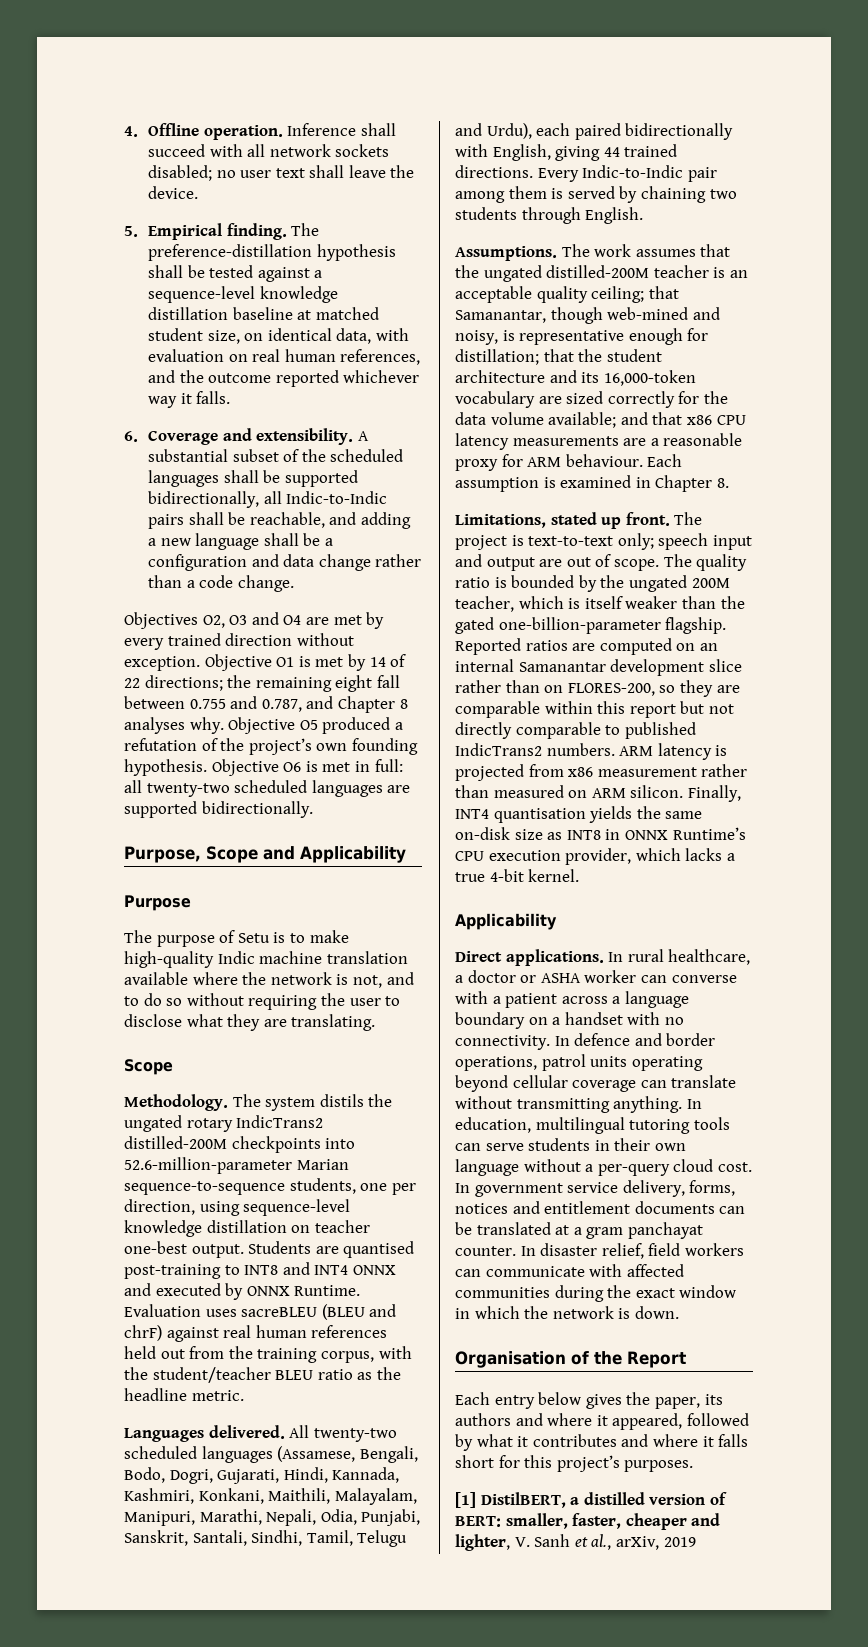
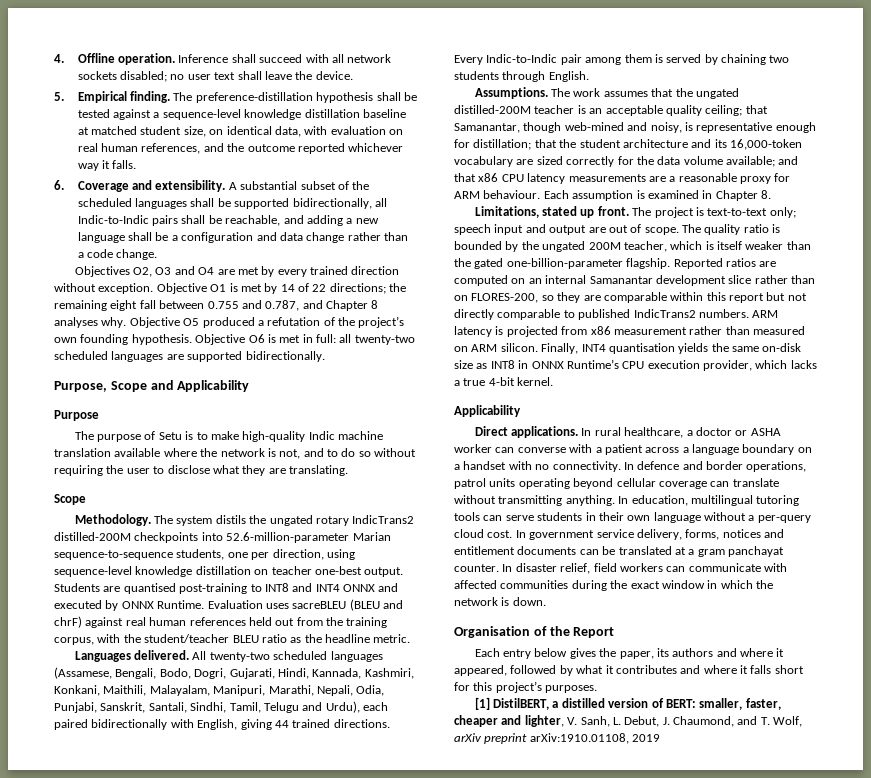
[534,1534,659,1550] Sanh et al., arXiv, -> [580,716,803,727] [454,733,629,744] Sanh, L. Debut, J. Chaumond, and T. Wolf, arXiv preprint arXiv:1910.01108,

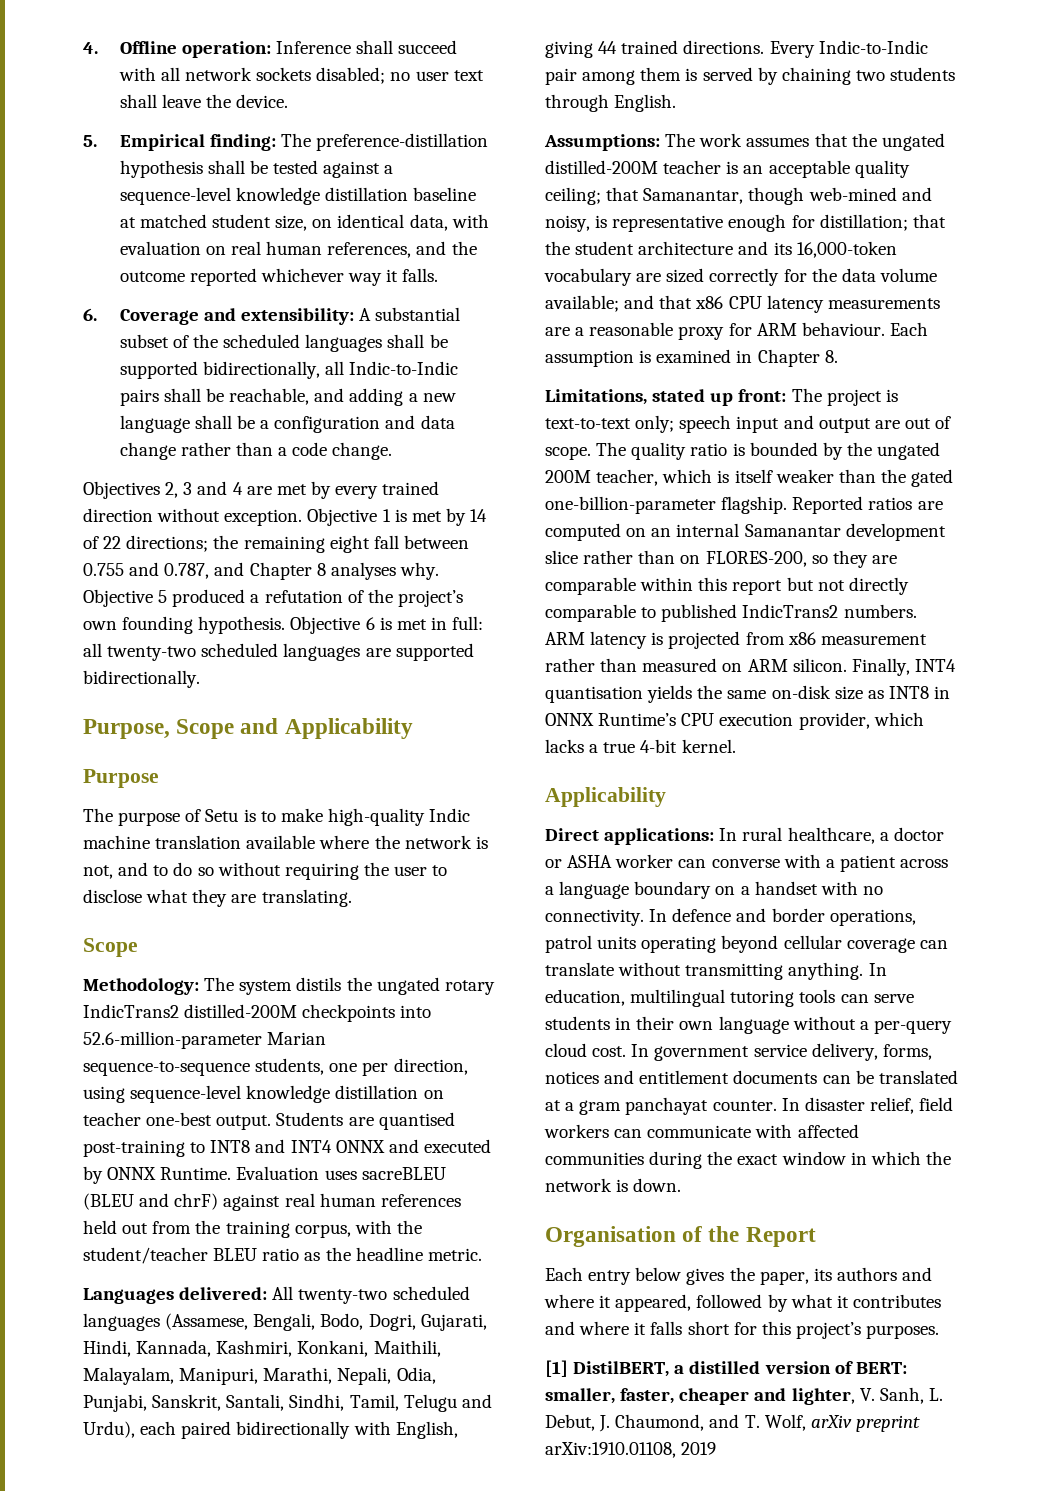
[118,53,176,65] operation. -> [181,41,271,58] operation:
[130,91,171,103] finding. -> [209,134,276,151] finding:
[155,180,226,192] extensibility. -> [241,308,355,325] extensibility:
[133,266,215,277] O2, O3 and O4 -> [165,481,243,498] 2, 3 and 4
[210,284,227,292] O1 -> [382,509,391,522] 1
[183,318,200,326] O5 -> [158,590,168,603] 5
[248,334,265,343] O6 -> [365,617,375,630] 6
[74,514,151,526] Methodology. -> [83,978,199,995] Methodology:
[134,650,190,660] delivered. -> [179,1287,268,1300] delivered:
[474,87,548,99] Assumptions. -> [544,134,660,151] Assumptions:
[597,206,629,216] front. -> [738,389,787,402] front:
[511,426,579,438] applications. -> [604,828,715,845] applications:

